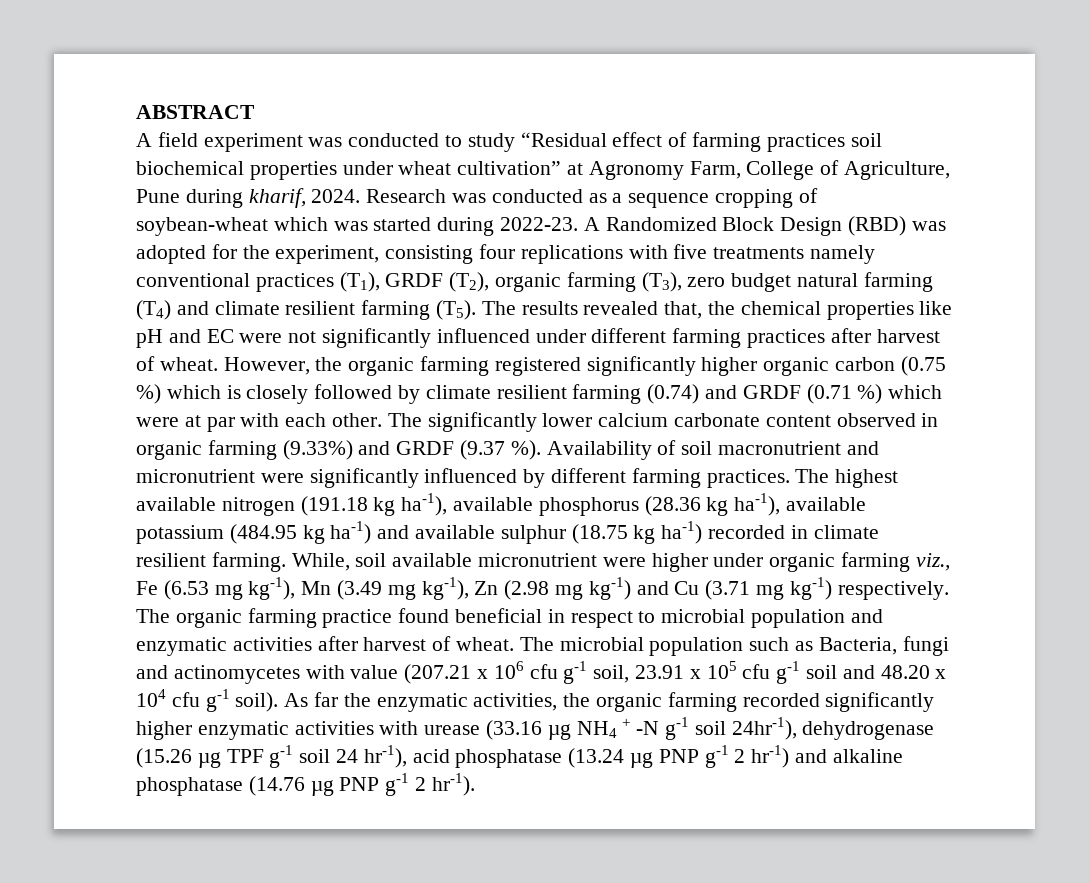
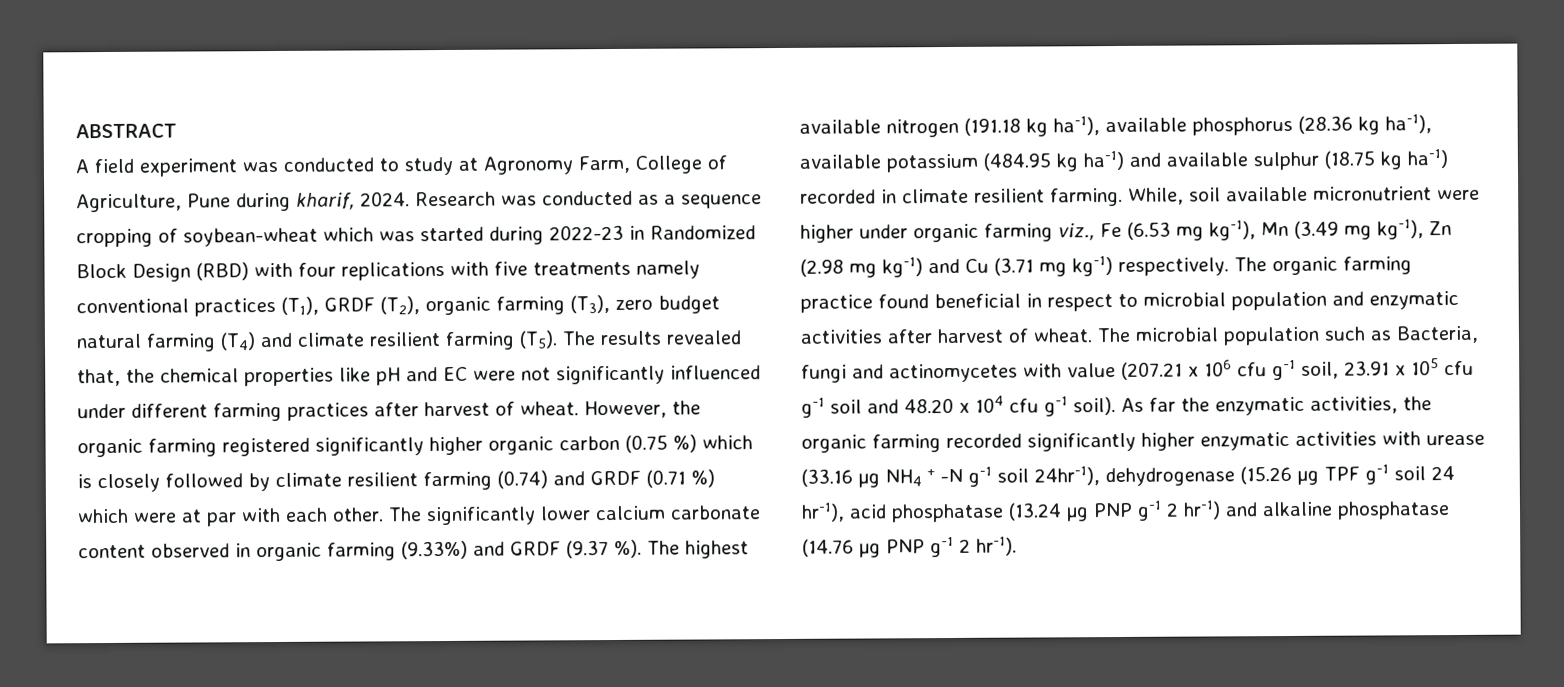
[520,132,882,152] [136,161,562,180] “Residual effect of farming practices soil biochemical properties under wheat cultivation” -> (453, 166) none
[500,217,600,231] 2022-23. A -> [549,224,645,241] 2022-23 in
[911,221,946,231] [136,244,474,264] was adopted for the experiment, consisting -> [254,262,293,278] with
[546,440,879,460] [136,468,790,488] Availability of soil macronutrient and micronutrient were significantly influenced by different farming practices. -> (642, 548) none

